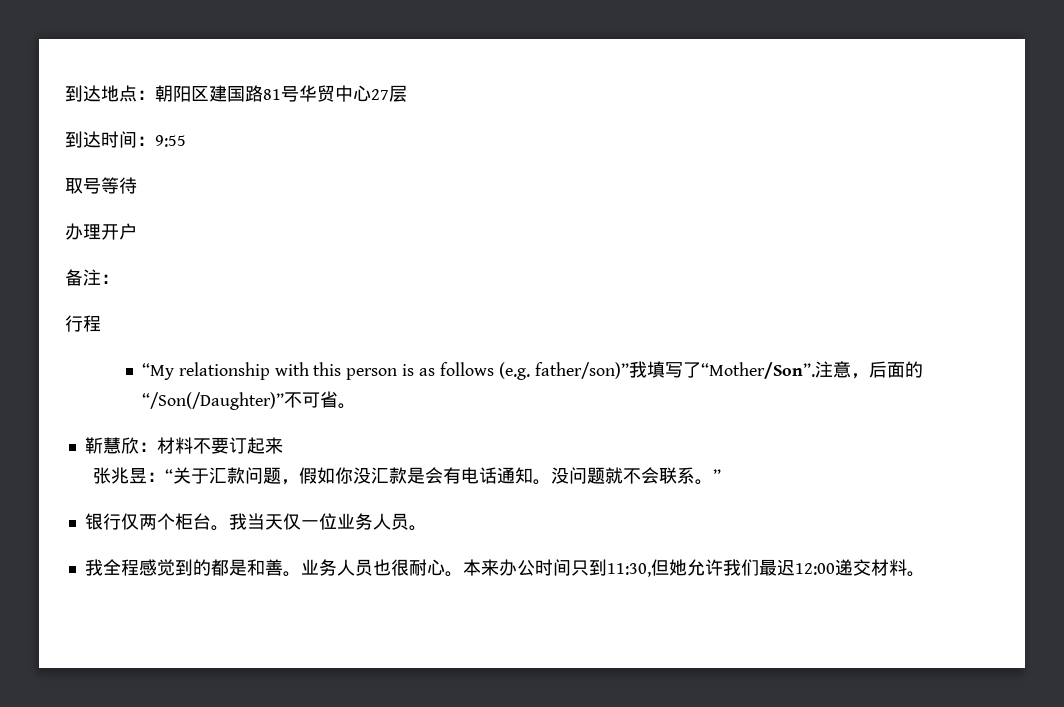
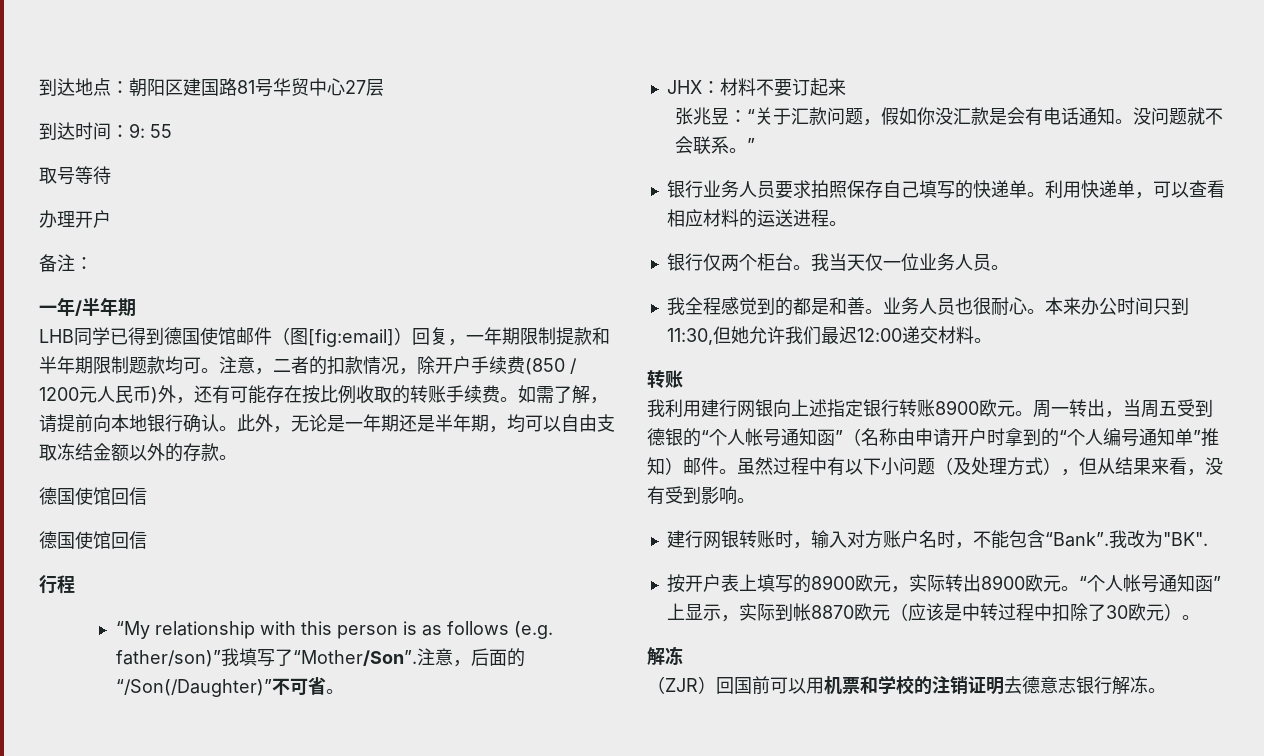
[155,135,186,147] 9:55 -> [129,123,172,138] 9: 55
(119, 279) none -> [39,297,136,317] [39,327,610,347] [39,356,577,375] [39,385,608,404] [39,414,615,433] [39,443,237,462] [39,487,147,505] [39,531,147,549] // 一年/半年期 // LHB同学已得到德国使馆邮件（图[fig:email]）回复，一年期限制提款和半年期限制题款均可。注意，二者的扣款情况，除开户手续费(850 / 1200元人民币)外，还有可能存在按比例收取的转账手续费。如需了解，请提前向本地银行确认。此外，无论是一年期还是半年期，均可以自由支取冻结金额以外的存款。 // 德国使馆回信 // 德国使馆回信
[84,437,139,454] 靳慧欣 -> [666,80,702,94] JHX
(722, 475) none -> [666,180,1225,199] [666,209,847,228] // 银行业务人员要求拍照保存自己填写的快递单。利用快递单，可以查看相应材料的运送进程。
(925, 574) none -> [647,370,683,389] [647,399,1213,418] [647,428,1219,447] [647,457,1223,476] [647,486,755,505] [666,530,1208,549] [666,574,1221,593] [666,603,1200,622] [647,646,683,665] [647,675,1166,695] // 转账 // 我利用建行网银向上述指定银行转账8900欧元。周一转出，当周五受到德银的“个人帐号通知函”（名称由申请开户时拿到的“个人编号通知单”推知）邮件。虽然过程中有以下小问题（及处理方式），但从结果来看，没有受到影响。 // 建行网银转账时，输入对方账户名时，不能包含“Bank”.我改为"BK". // 按开户表上填写的8900欧元，实际转出8900欧元。“个人帐号通知函”上显示，实际到帐8870欧元（应该是中转过程中扣除了30欧元）。 // 解冻 // （ZJR）回国前可以用机票和学校的注销证明去德意志银行解冻。

